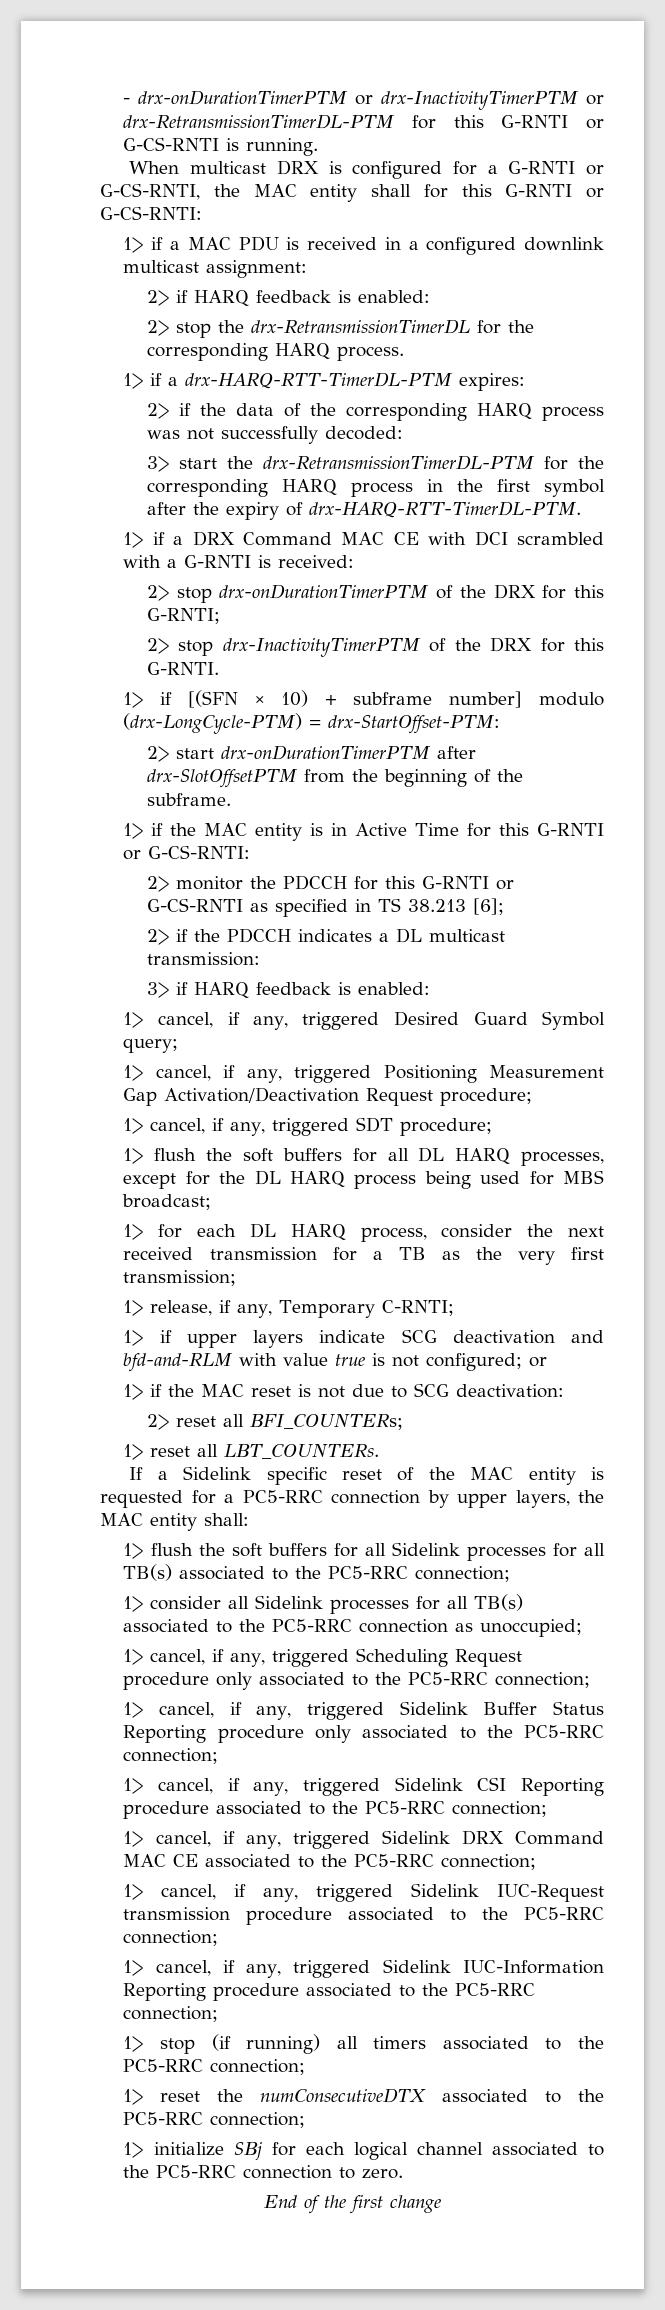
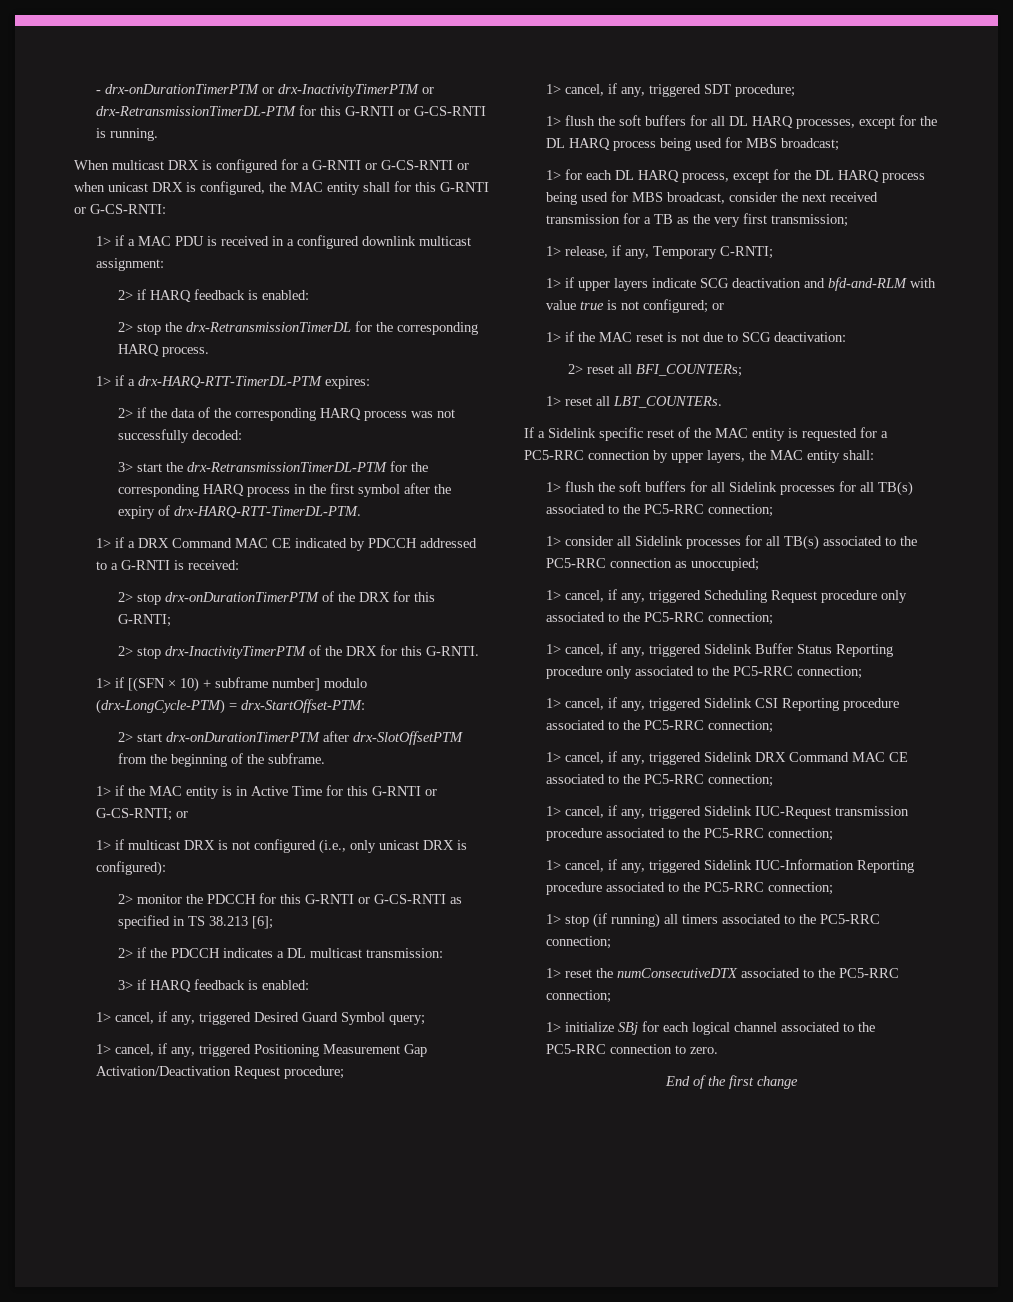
[100,183,200,200] G-CS-RNTI, -> [381,160,469,170] [74,181,265,195] G-CS-RNTI or when unicast DRX is configured,
[428,531,604,546] [123,555,162,568] with DCI scrambled with -> [295,538,478,551] [96,561,108,570] indicated by PDCCH addressed to
[148,845,251,859] G-CS-RNTI: -> [96,808,189,821] [96,839,468,854] [96,861,167,876] G-CS-RNTI; or // 1> if multicast DRX is not configured (i.e., only unicast DRX is configured):
(427, 1234) none -> [733,169,926,183] [546,191,726,205] except for the DL HARQ process being used for MBS broadcast,

